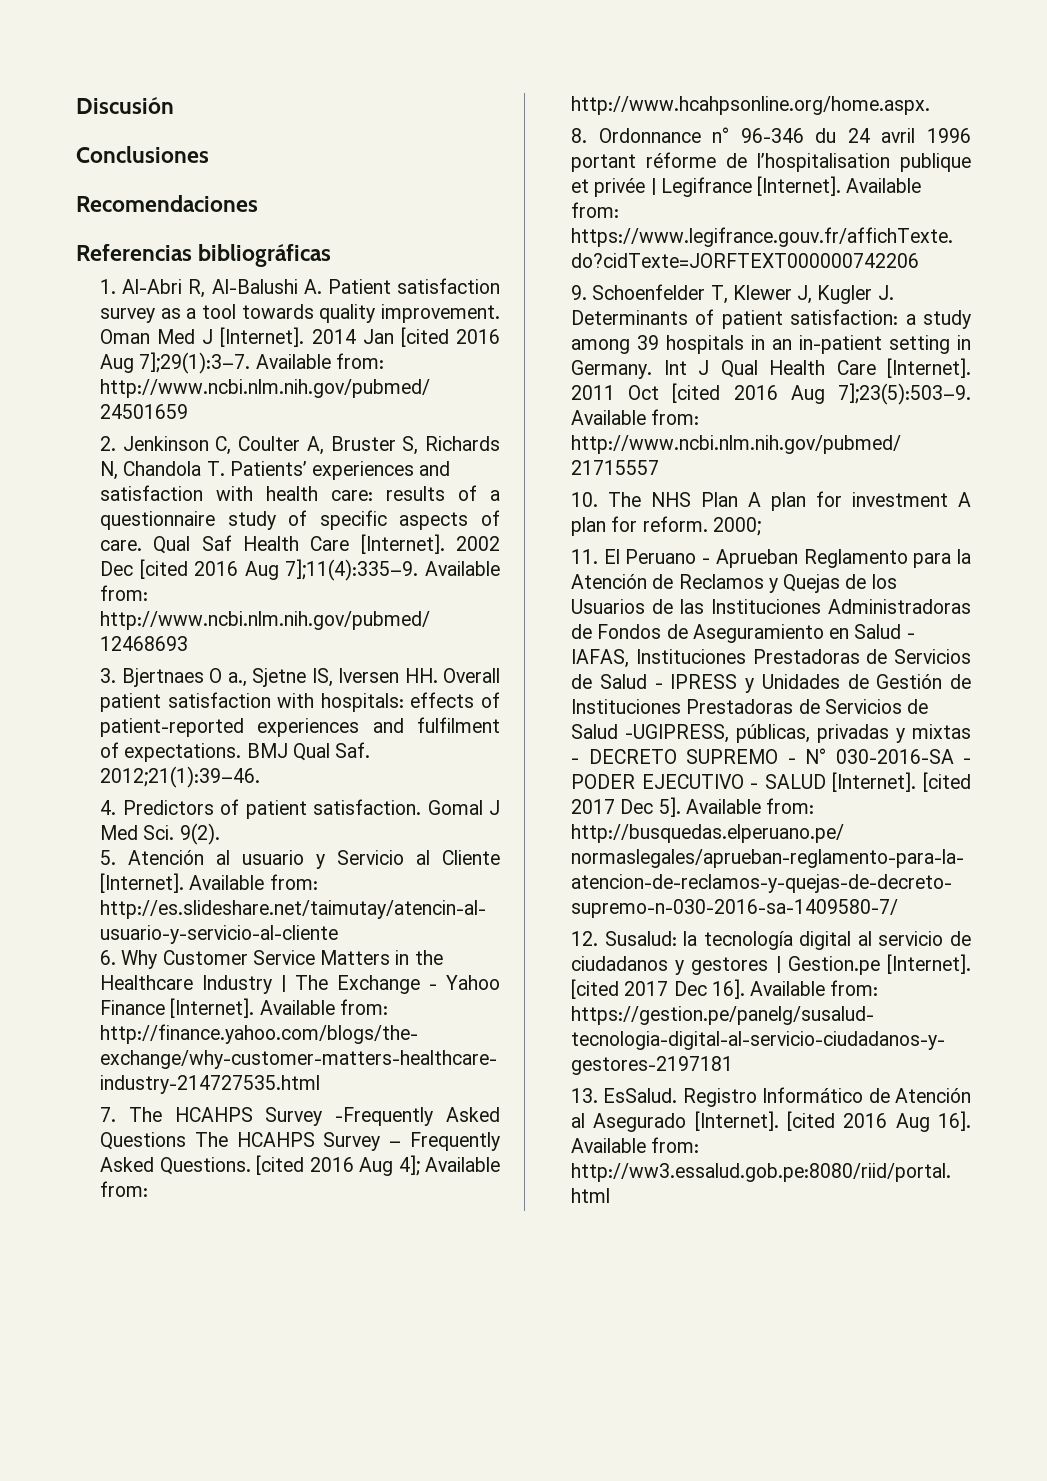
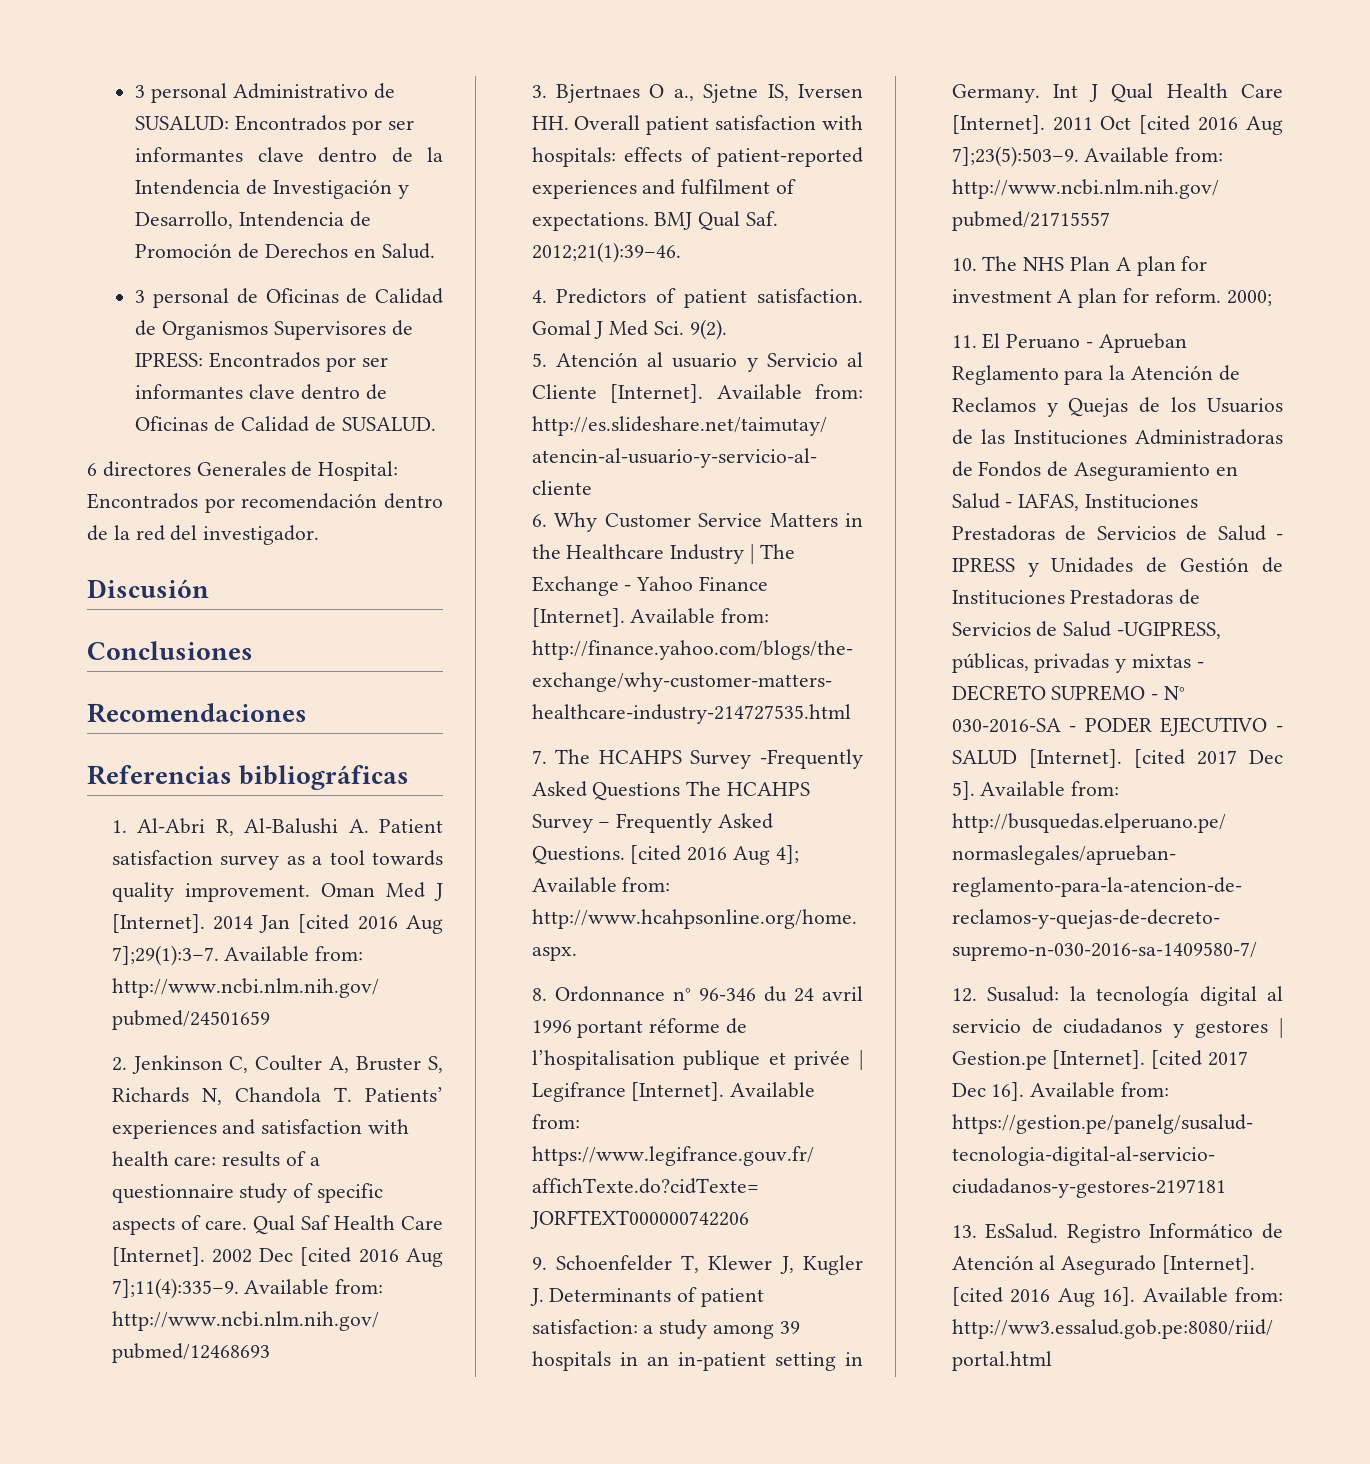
(76, 105) none -> [135,83,395,103] [135,115,414,135] [135,147,443,163] [135,179,409,199] [135,211,371,229] [135,243,435,259] [135,288,443,308] [135,320,413,340] [135,352,388,372] [135,384,387,400] [135,416,436,432] [87,461,399,481] [87,493,443,513] [87,525,320,545] 3 personal Administrativo de SUSALUD: Encontrados por ser informantes clave dentro de la Intendencia de Investigación y Desarrollo, Intendencia de Promoción de Derechos en Salud. // 3 personal de Oficinas de Calidad de Organismos Supervisores de IPRESS: Encontrados por ser informantes clave dentro de Oficinas de Calidad de SUSALUD. // 6 directores Generales de Hospital: Encontrados por recomendación dentro de la red del investigador. //

